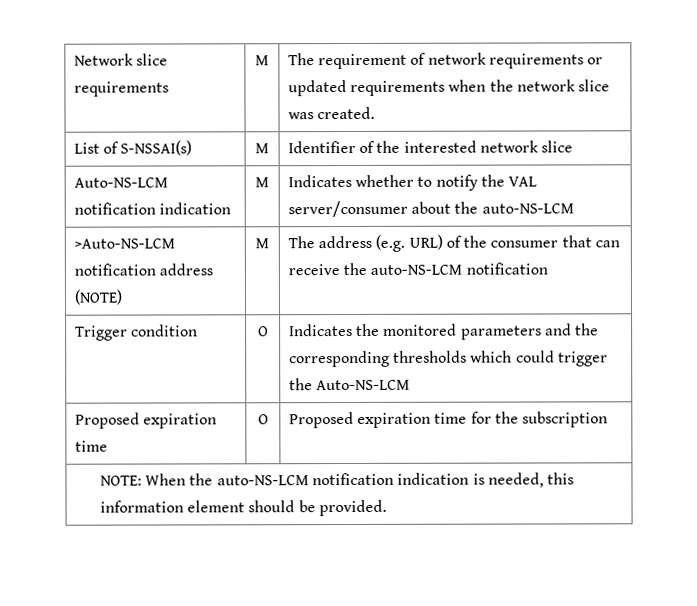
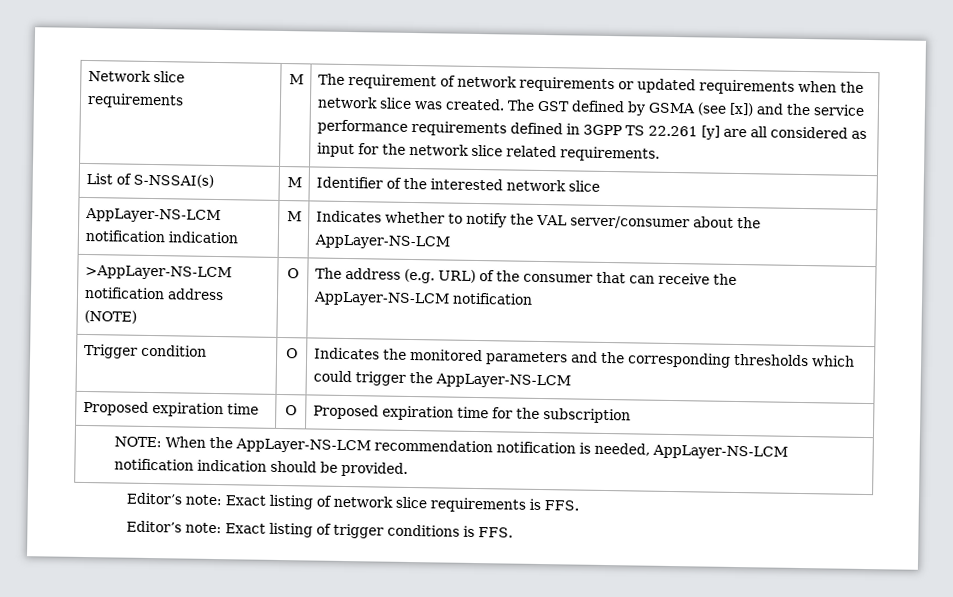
(375, 113) none -> [506,99,865,117] [316,119,867,140] [316,142,660,162] The GST defined by GSMA (see [x]) and the service performance requirements defined in 3GPP TS 22.261 [y] are all considered as input for the network slice related requirements.
[73,177,168,188] Auto-NS-LCM -> [84,207,221,224] AppLayer-NS-LCM
[481,203,574,214] [73,238,175,249] auto-NS-LCM // >Auto-NS-LCM -> [313,234,450,250] [84,264,232,281] AppLayer-NS-LCM // >AppLayer-NS-LCM
[255,238,269,249] M -> [287,268,299,279] O
[370,264,463,275] auto-NS-LCM -> [312,291,450,307] AppLayer-NS-LCM
[315,379,410,391] Auto-NS-LCM -> [434,373,571,389] AppLayer-NS-LCM
[216,472,575,488] [99,499,387,517] auto-NS-LCM notification indication is needed, this information element should be provided. -> [234,438,788,460] [113,458,408,477] [126,492,580,513] [126,520,514,539] AppLayer-NS-LCM recommendation notification is needed, AppLayer-NS-LCM notification indication should be provided. // Editor’s note: Exact listing of network slice requirements is FFS. // Editor’s note: Exact listing of trigger conditions is FFS.

